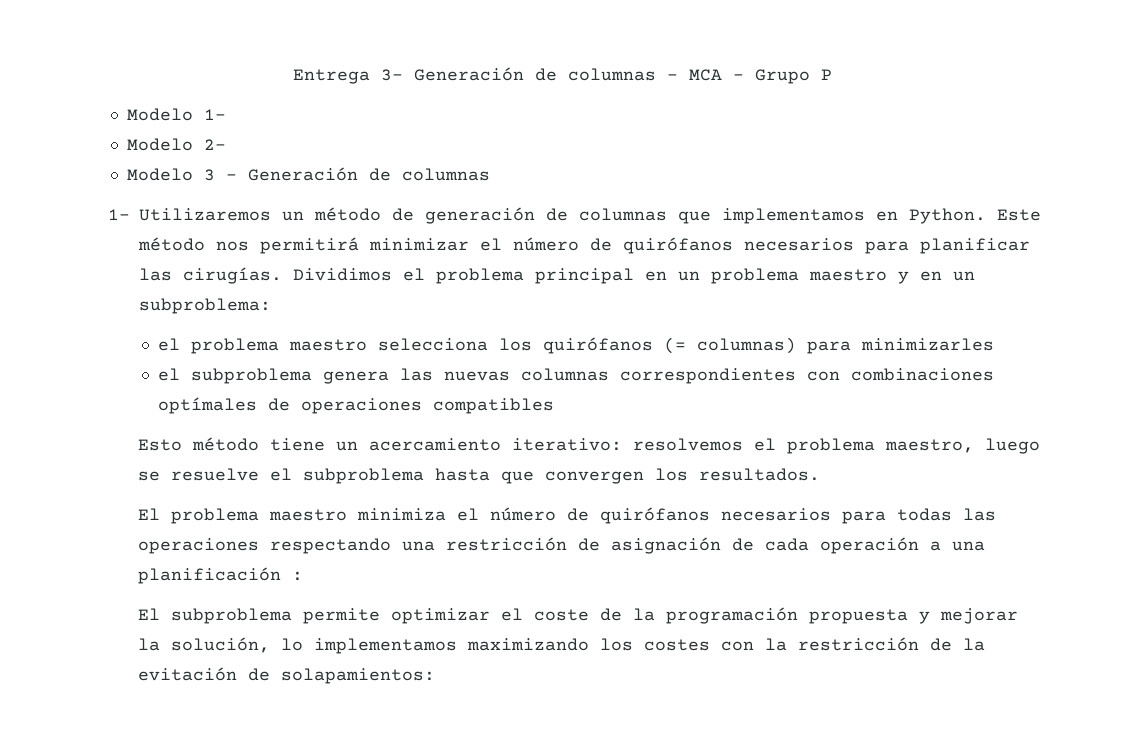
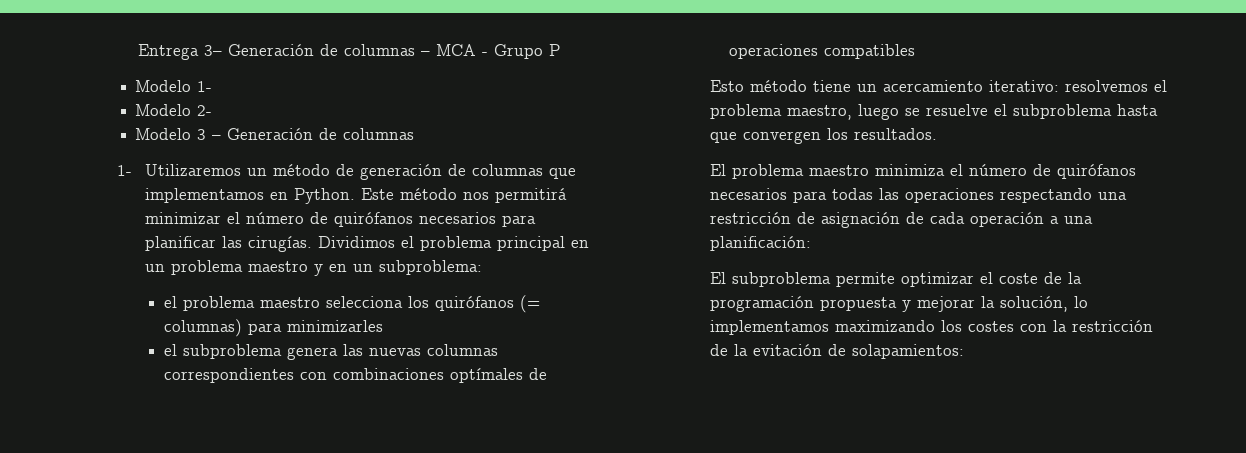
[138,567,304,584] planificación : -> [710,236,812,251] planificación:

